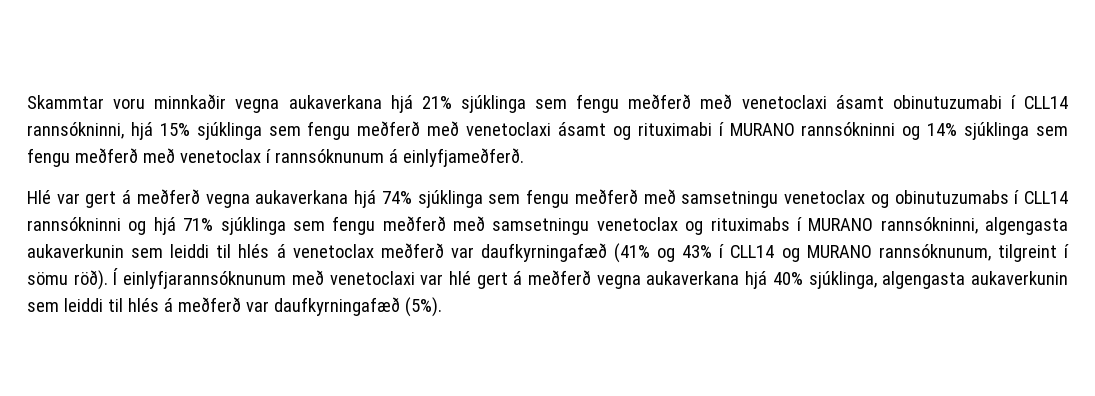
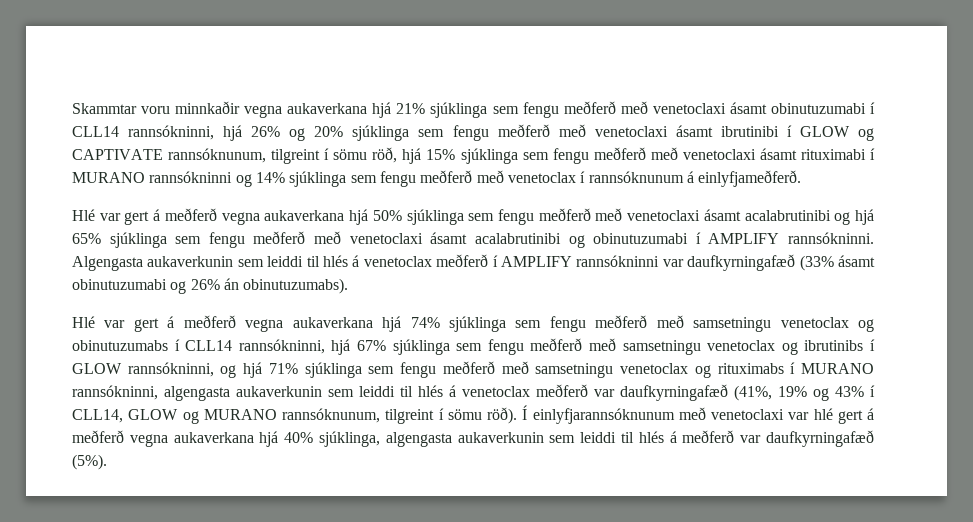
(153, 131) none -> [251,124,874,141] [72,147,422,164] 26% og 20% sjúklinga sem fengu meðferð með venetoclaxi ásamt ibrutinibi í GLOW og CAPTIVATE rannsóknunum, tilgreint í sömu röð, hjá
[612,126,631,140] og -> (797, 154) none
(524, 157) none -> [72,208,874,225] [72,231,875,248] [72,254,875,271] [72,278,349,294] // Hlé var gert á meðferð vegna aukaverkana hjá 50% sjúklinga sem fengu meðferð með venetoclaxi ásamt acalabrutinibi og hjá 65% sjúklinga sem fengu meðferð með venetoclaxi ásamt acalabrutinibi og obinutuzumabi í AMPLIFY rannsókninni. Algengasta aukaverkunin sem leiddi til hlés á venetoclax meðferð í AMPLIFY rannsókninni var daufkyrningafæð (33% ásamt obinutuzumabi og 26% án obinutuzumabs).
[27,217,121,231] rannsókninni -> [238,338,876,355] [72,362,214,377] rannsókninni, hjá 67% sjúklinga sem fengu meðferð með samsetningu venetoclax og ibrutinibs í GLOW rannsókninni,
[614,243,651,263] (41% -> [734,385,807,401] (41%, 19%
[730,245,775,258] CLL14 -> [72,409,179,423] CLL14, GLOW

